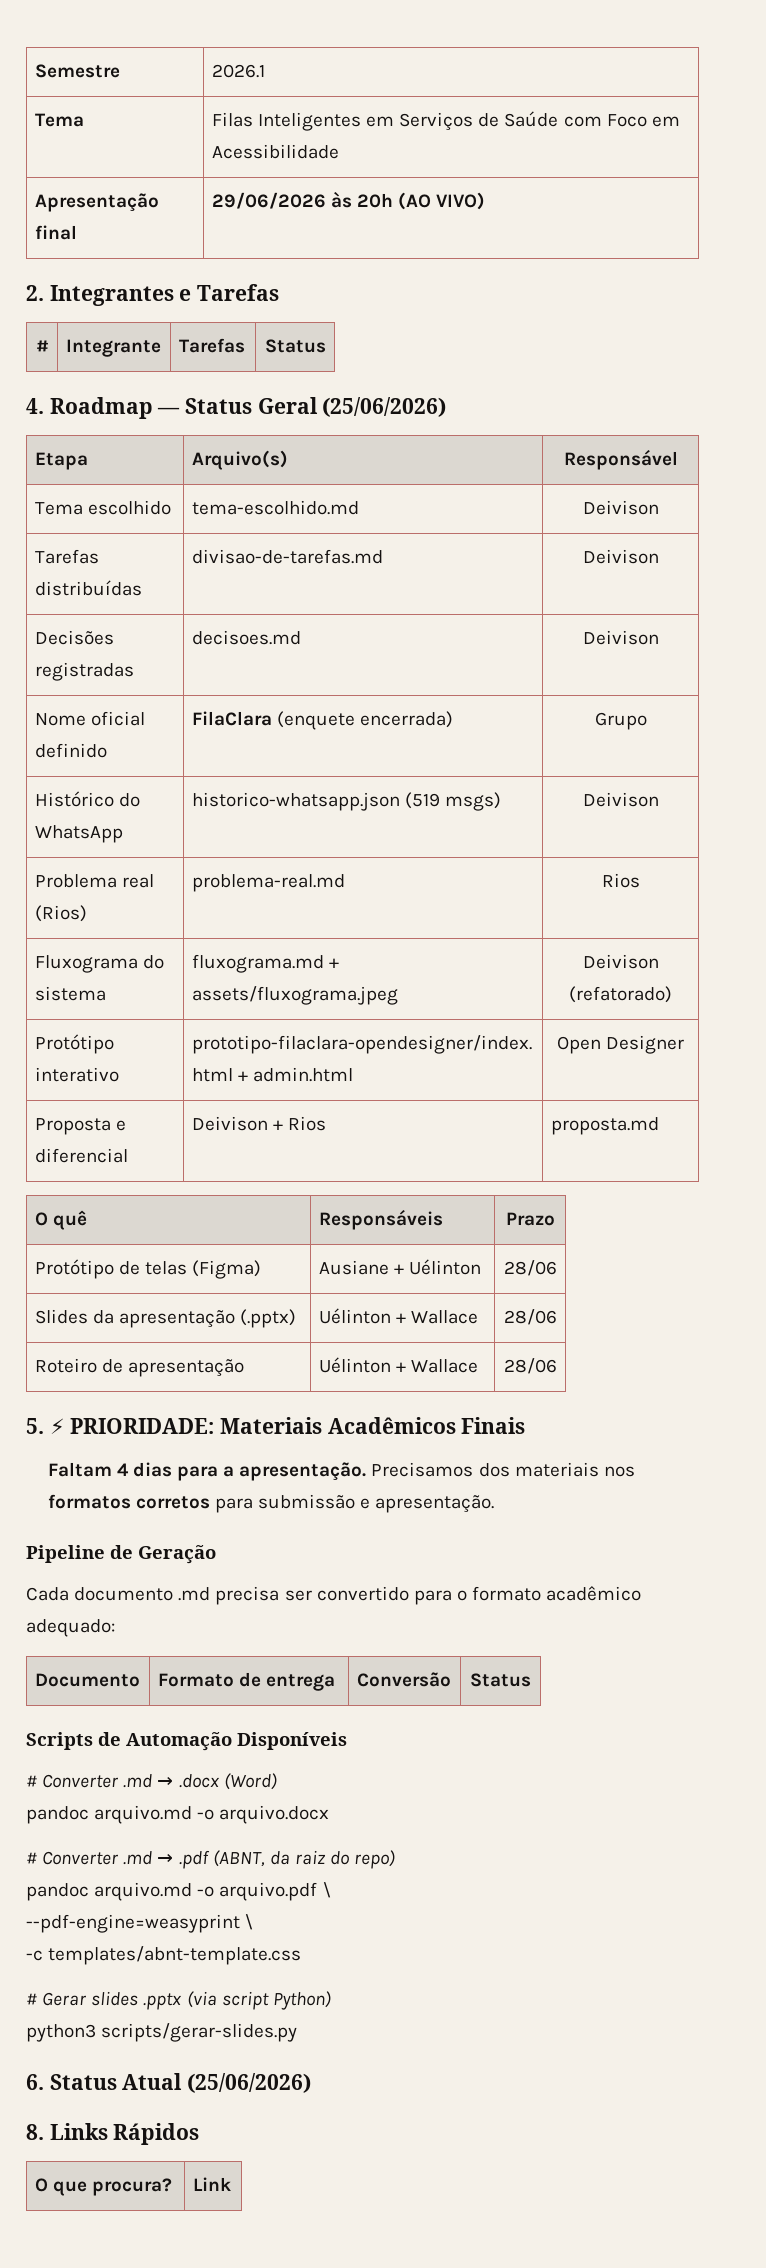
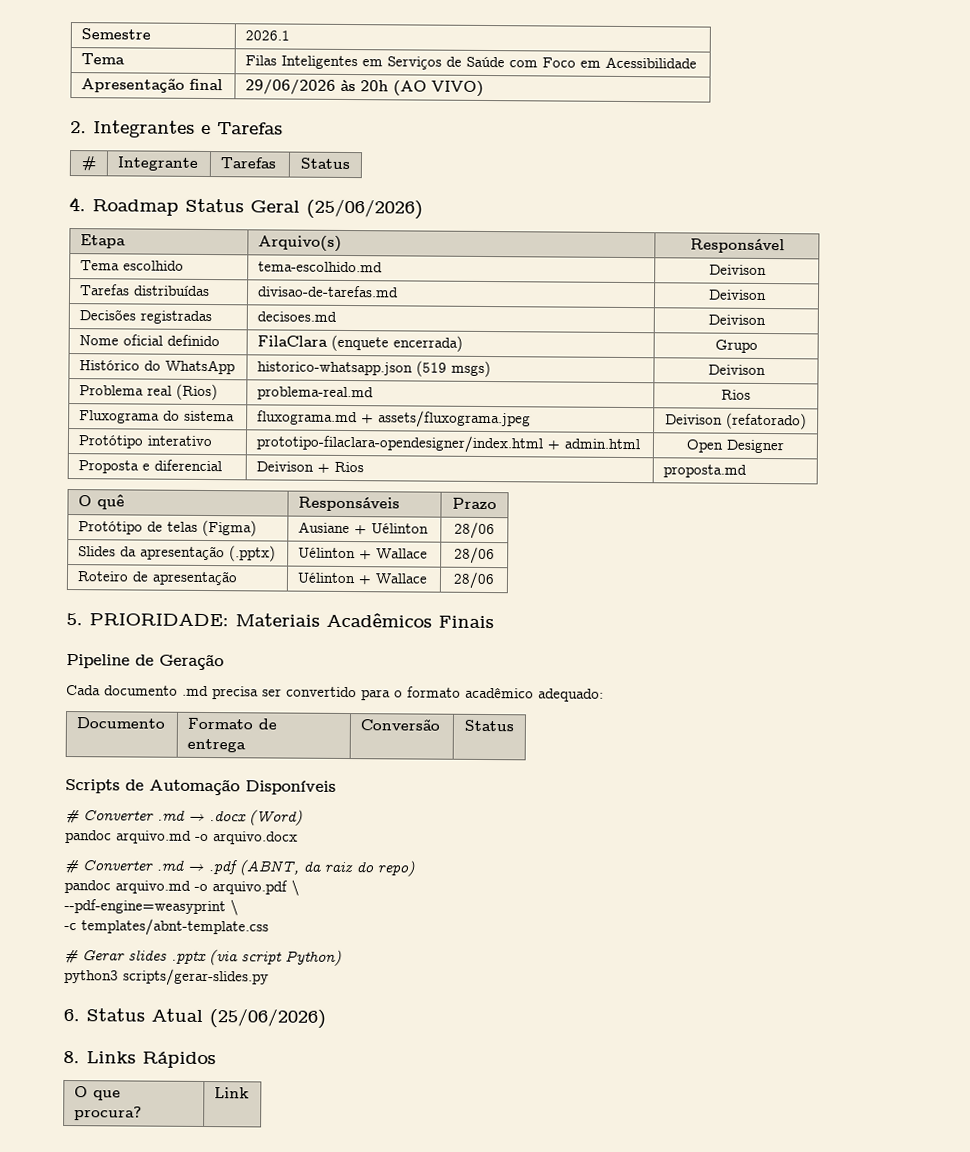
[157,407,181,414] — -> (179, 207) none
[49,1418,65,1434] ⚡ -> (83, 619) none
[47,1462,635,1481] [47,1494,495,1513] // Faltam 4 dias para a apresentação. Precisamos dos materiais nos formatos corretos para submissão e apresentação. -> (494, 622) none

